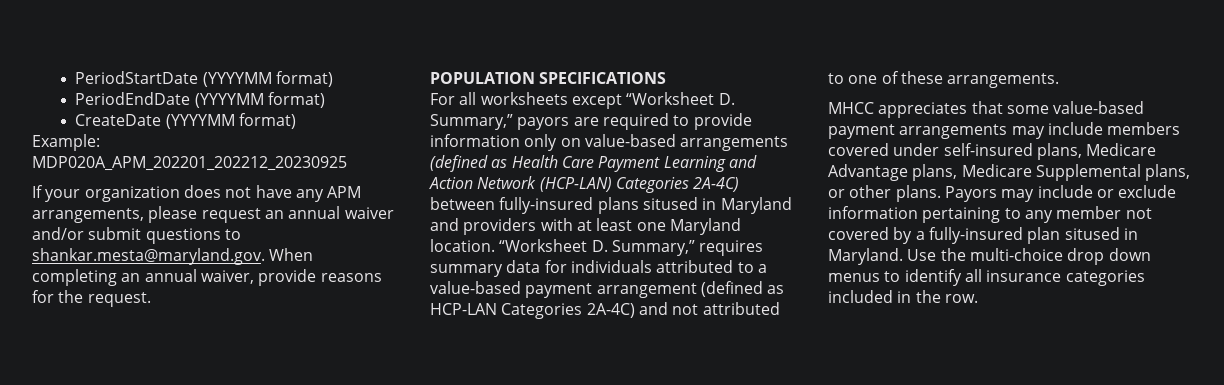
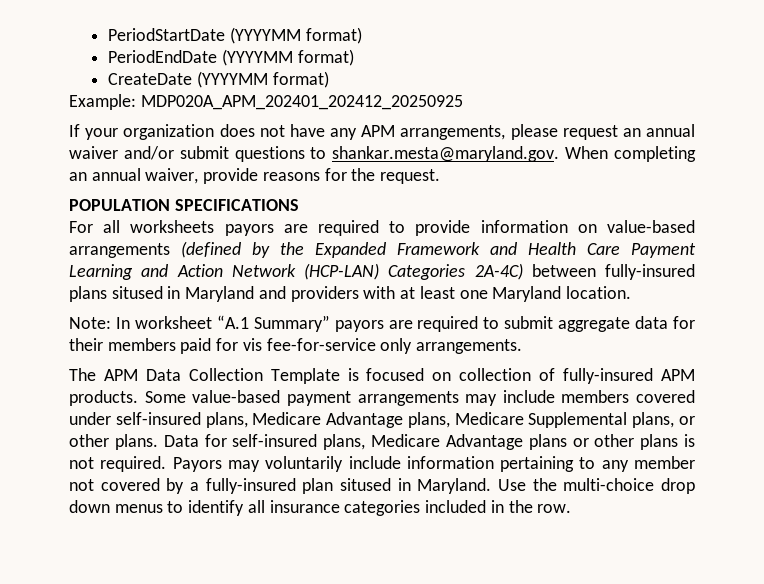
[32,156,347,171] MDP020A_APM_202201_202212_20230925 -> [140,95,463,110] MDP020A_APM_202401_202412_20250925
[571,92,735,109] [430,114,513,130] except “Worksheet D. Summary,” -> (215, 226) none
[524,134,558,151] only -> (568, 226) none
[491,159,508,168] as -> [252,242,517,258] by the Expanded Framework and
[499,239,764,256] [430,260,767,277] [430,281,785,298] [430,302,780,319] [828,71,1060,88] [828,101,1049,118] “Worksheet D. Summary,” requires summary data for individuals attributed to a value-based payment arrangement (defined as HCP-LAN Categories 2A-4C) and not attributed to one of these arrangements. // MHCC appreciates that some -> [69,315,695,332] [69,338,523,354] [69,368,696,384] [69,390,186,406] // Note: In worksheet “A.1 Summary” payors are required to submit aggregate data for their members paid for vis fee-for-service only arrangements. // The APM Data Collection Template is focused on collection of fully-insured APM products. Some
[944,185,1177,202] Payors may include or exclude -> [163,434,696,450] [69,456,401,472] Data for self-insured plans, Medicare Advantage plans or other plans is not required. Payors may voluntarily include

